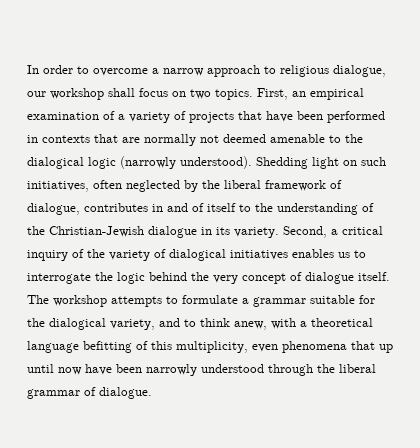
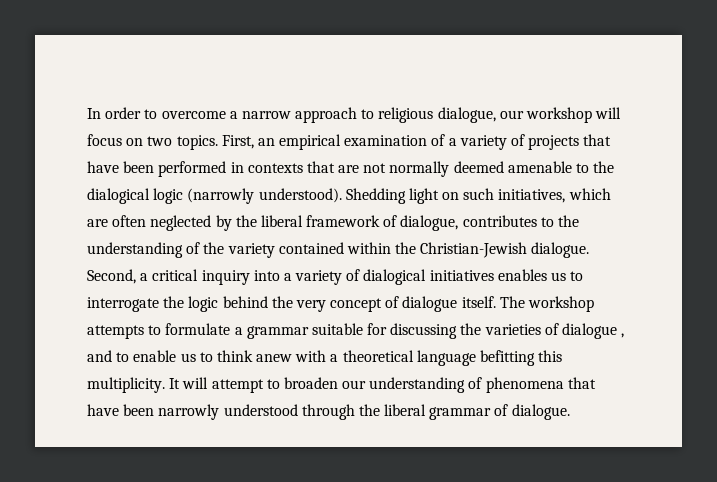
[108,88,135,97] shall -> [595,107,622,119] will
[144,134,219,146] normally not -> [363,161,450,177] not normally
(89, 186) none -> [568,188,611,200] [87,219,108,227] which are
[152,203,236,212] in and of itself -> (537, 221) none
[49,226,279,238] Christian-Jewish dialogue in its variety. -> [227,242,590,258] variety contained within the Christian-Jewish dialogue.
[72,249,105,258] of the -> [253,270,292,281] into a
[27,318,267,330] the dialogical variety, and to think anew, -> [390,323,625,339] [87,350,293,362] discussing the varieties of dialogue , and to enable us to think anew
[136,341,393,353] [27,364,82,375] of this multiplicity, even phenomena that up until now -> [538,350,563,362] [87,377,596,393] this multiplicity. It will attempt to broaden our understanding of phenomena that

